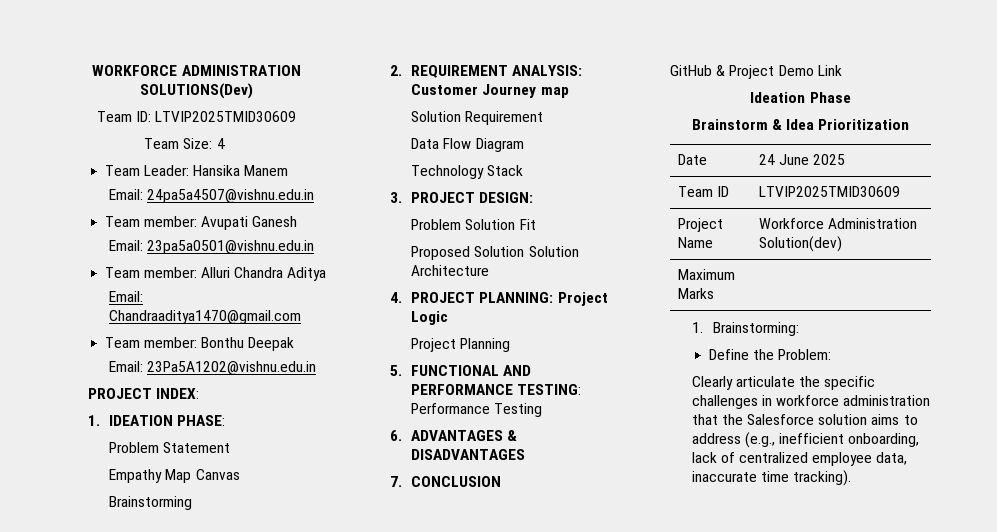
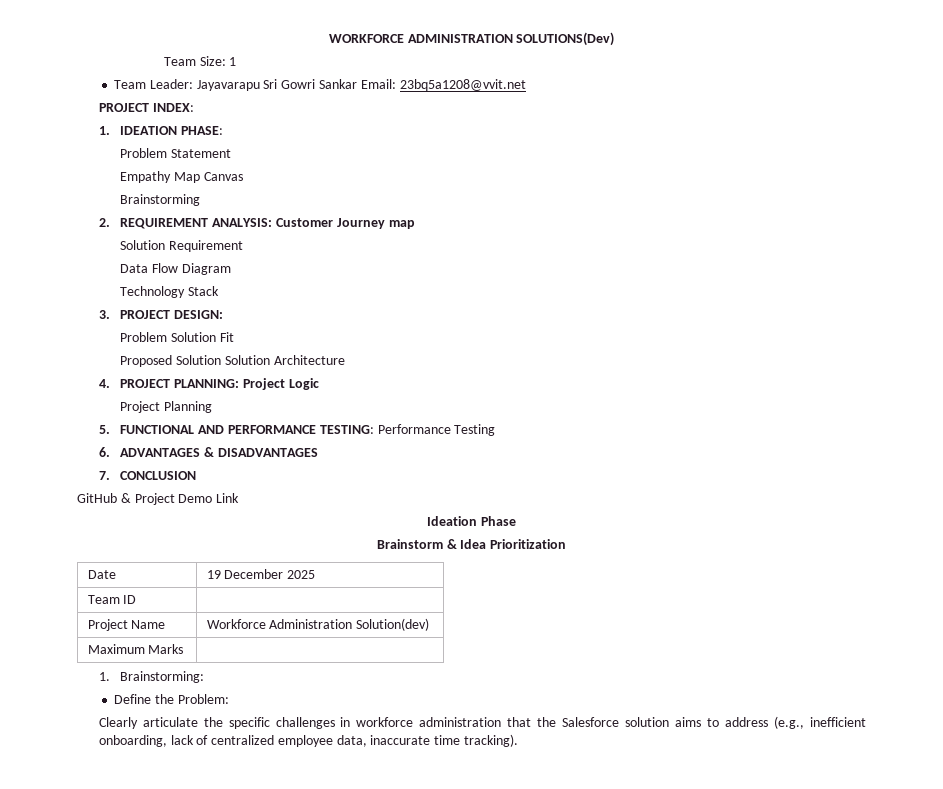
[96,111,297,122] // Team ID: LTVIP2025TMID30609 -> (615, 39) none
[216,138,225,149] 4 -> [229,57,237,66] 1
[193,165,289,176] [109,189,315,203] [104,216,298,230] [109,240,315,254] [104,267,327,281] [109,291,144,302] [109,310,302,324] [104,337,295,351] [109,361,317,375] Hansika Manem // Email: 24pa5a4507@vishnu.edu.in // Team member: Avupati Ganesh // Email: 23pa5a0501@vishnu.edu.in // Team member: Alluri Chandra Aditya // Email: Chandraaditya1470@gmail.com // Team member: Bonthu Deepak // Email: 23Pa5A1202@vishnu.edu.in -> [196,79,526,91] Jayavarapu Sri Gowri Sankar Email: 23bq5a1208@vvit.net
[758,154,809,165] 24 June -> [206,569,284,579] 19 December
[758,186,900,197] LTVIP2025TMID30609 -> (137, 599) none

